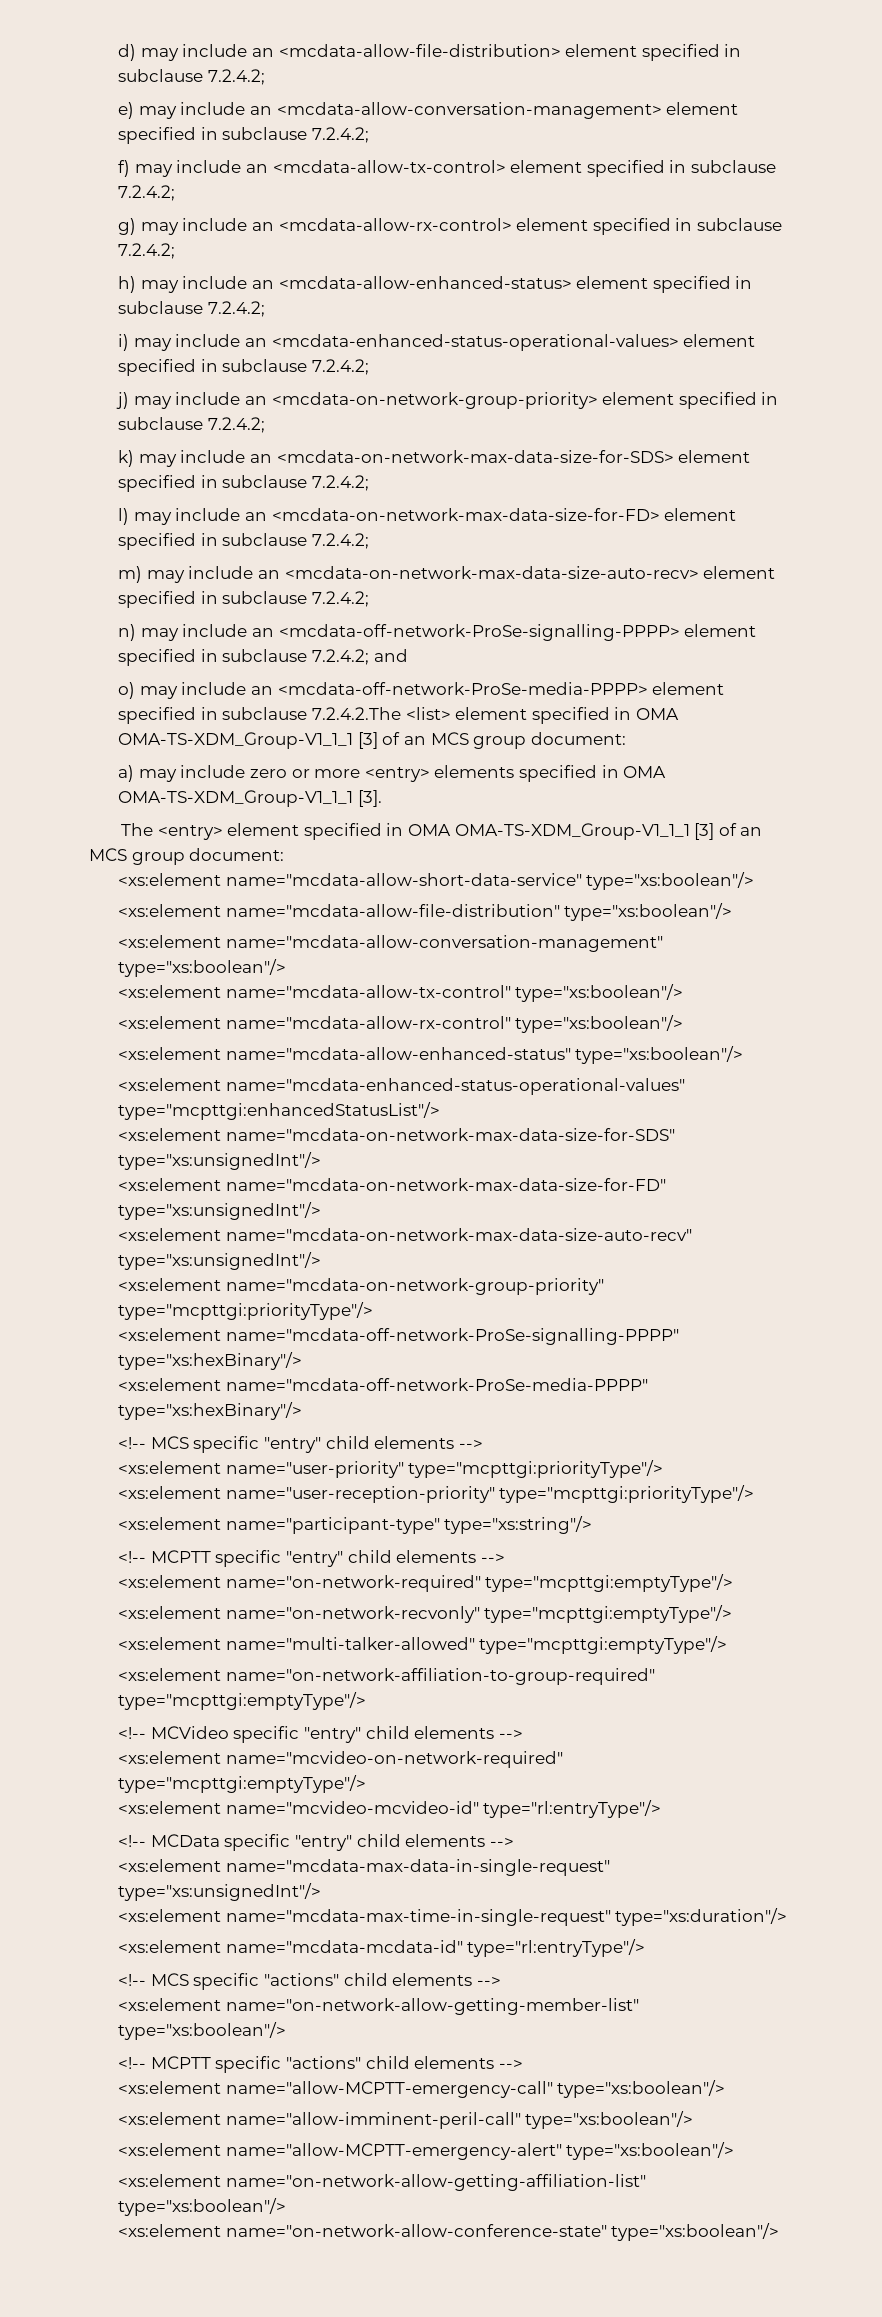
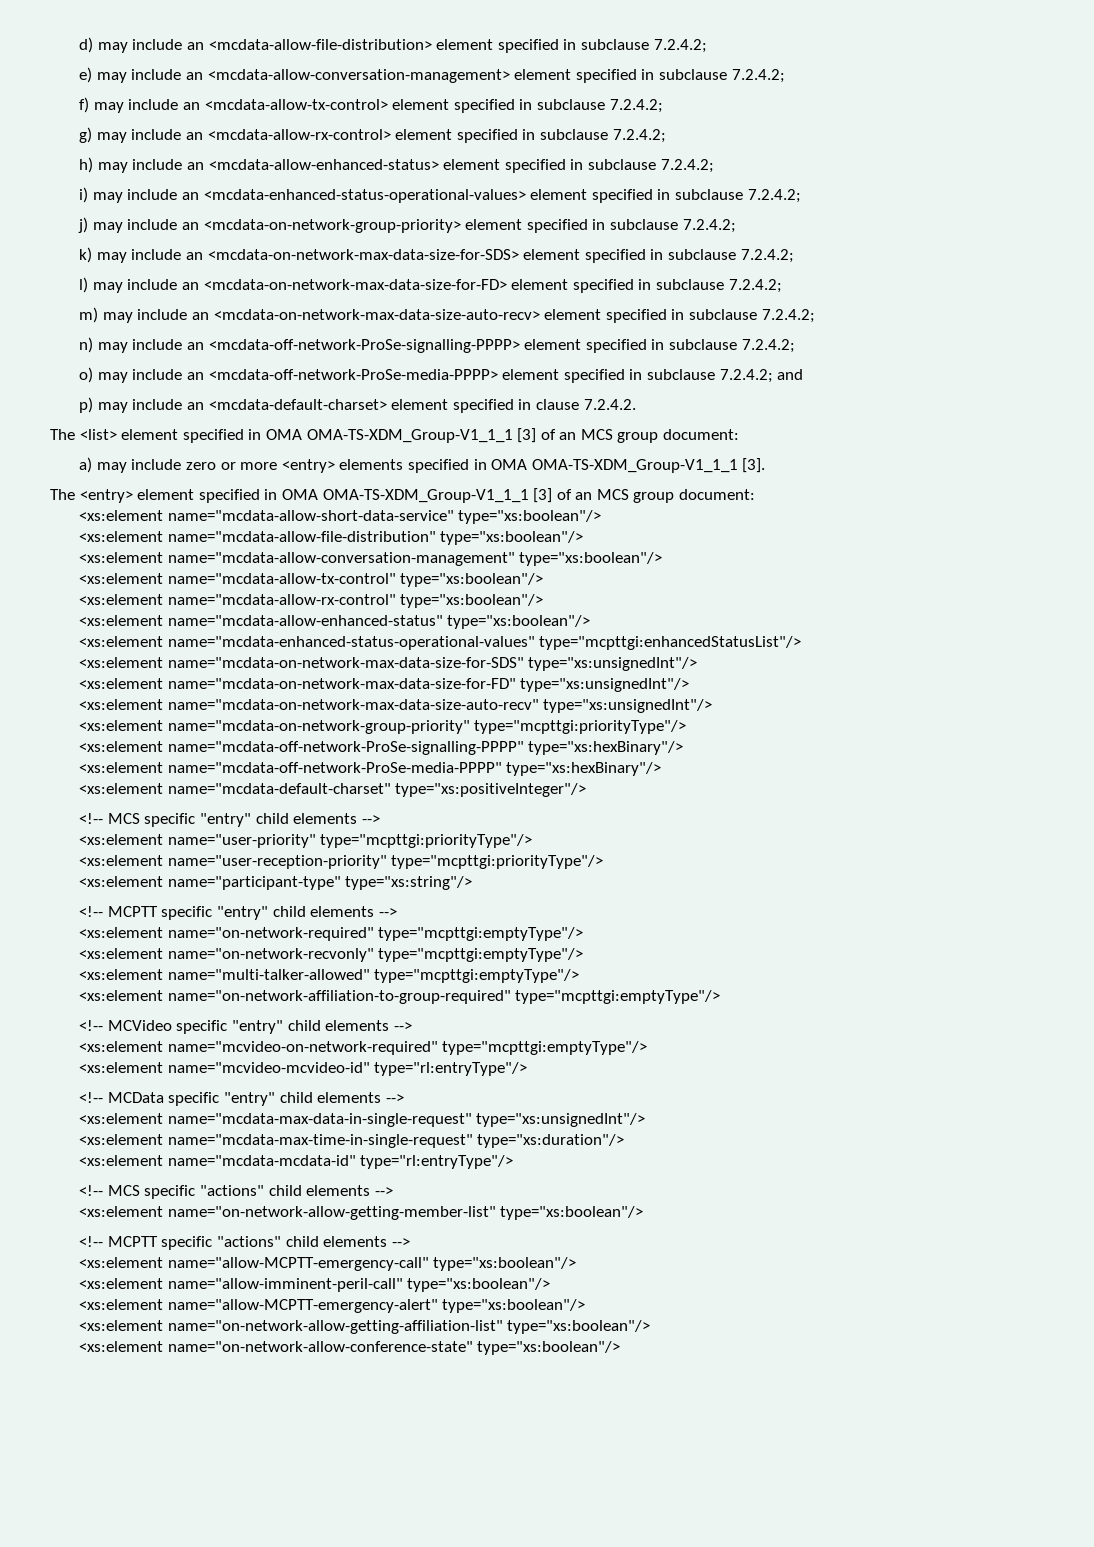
[373,649,408,662] and -> (795, 346) none
[312,707,402,720] 7.2.4.2.The -> [719,369,804,383] [79,397,636,413] [50,429,75,440] 7.2.4.2; and // p) may include an <mcdata-default-charset> element specified in clause 7.2.4.2. // The
(303, 1411) none -> [79,783,587,797] // <xs:element name="mcdata-default-charset" type="xs:positiveInteger"/>

